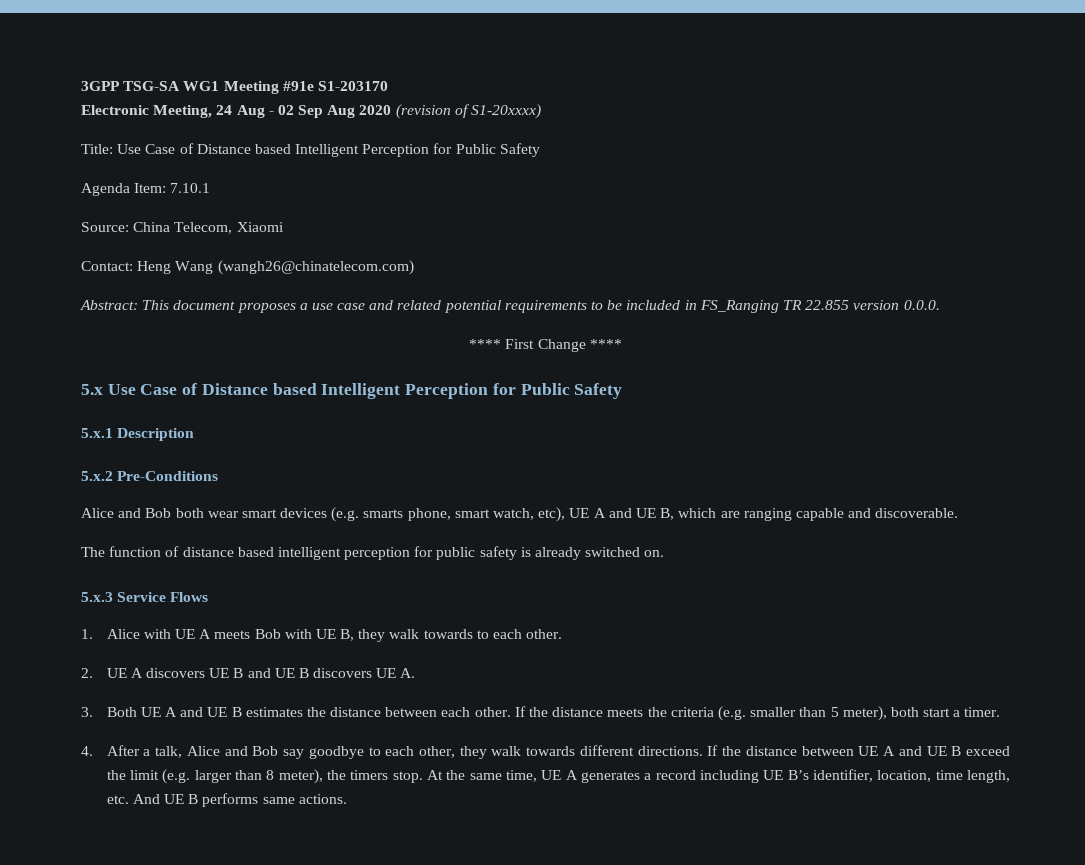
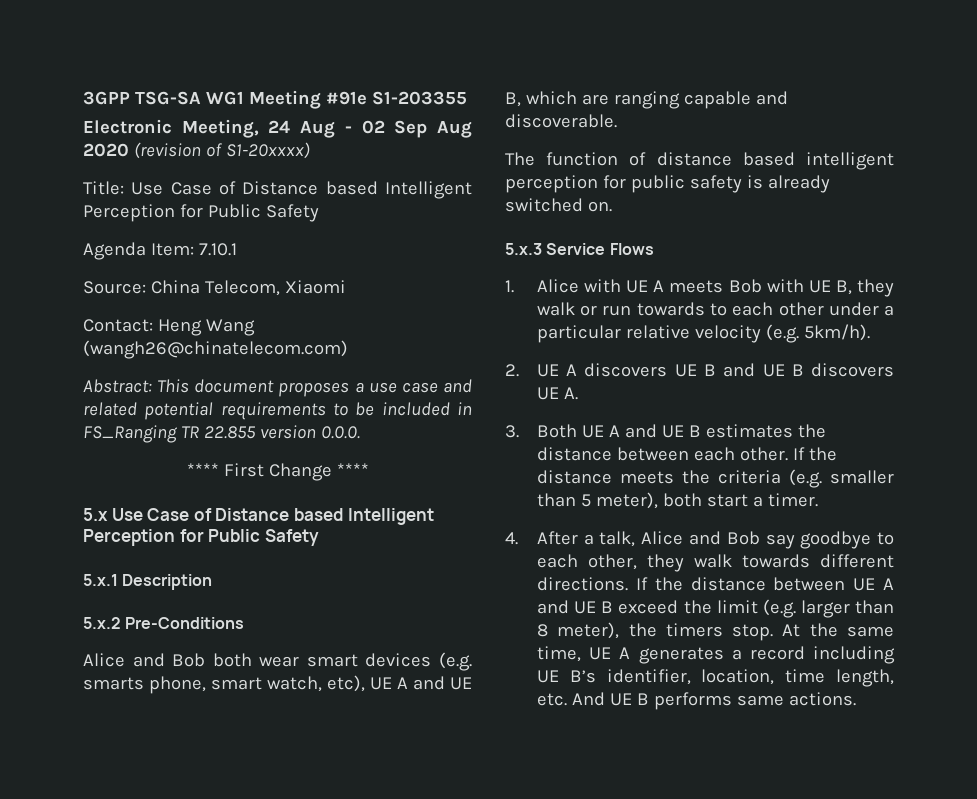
[317,81,388,91] S1-203170 -> [371,91,467,105] S1-203355
(420, 634) none -> [580,305,632,316] or run
[526,629,563,639] other. -> [778,302,894,316] [536,324,870,343] other under a particular relative velocity (e.g. 5km/h).

